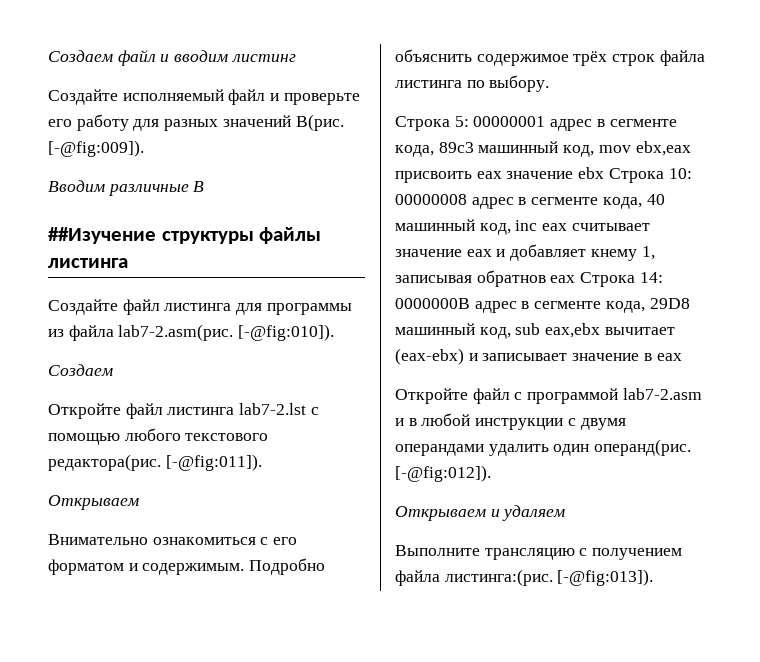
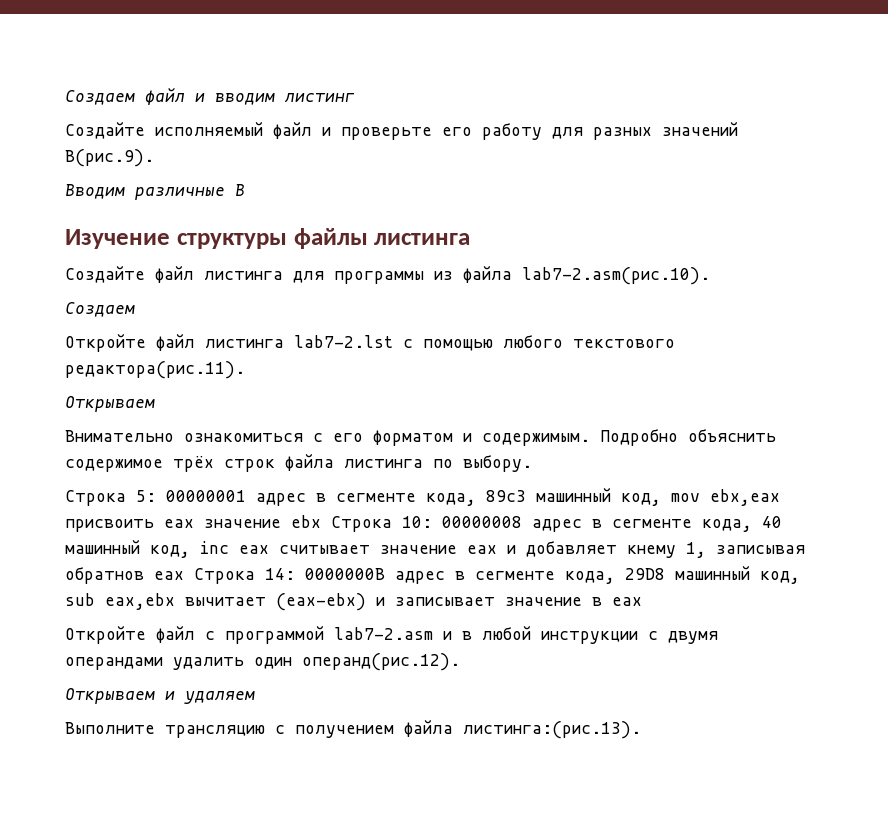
[295,114,344,131] [48,140,144,157] B(рис. [-@fig:009]). -> [65,149,154,167] B(рис.9).
[48,227,156,244] ##Изучение -> [65,229,170,249] Изучение
[118,324,335,341] lab7-2.asm(рис. [-@fig:010]). -> [522,267,710,285] lab7-2.asm(рис.10).
[48,454,262,471] редактора(рис. [-@fig:011]). -> [65,361,245,379] редактора(рис.11).
[594,439,692,456] [395,465,491,482] операнд(рис. [-@fig:012]). -> [302,653,460,671] операнд(рис.12).
[444,569,654,586] листинга:(рис. [-@fig:013]). -> [463,721,641,739] листинга:(рис.13).

